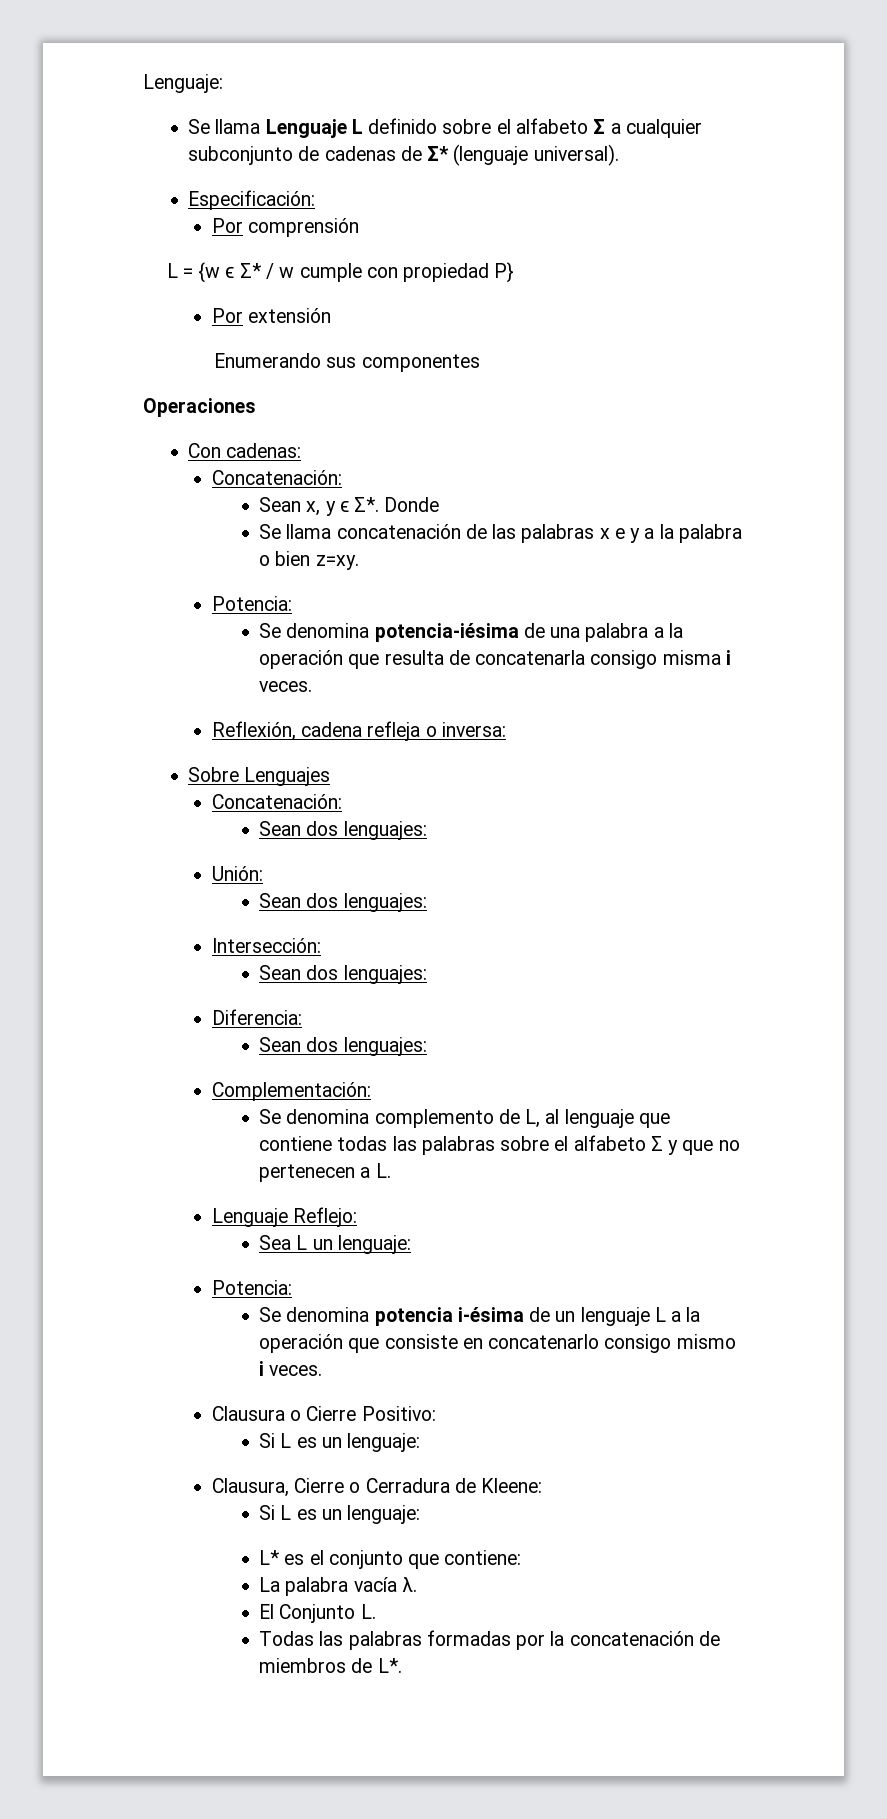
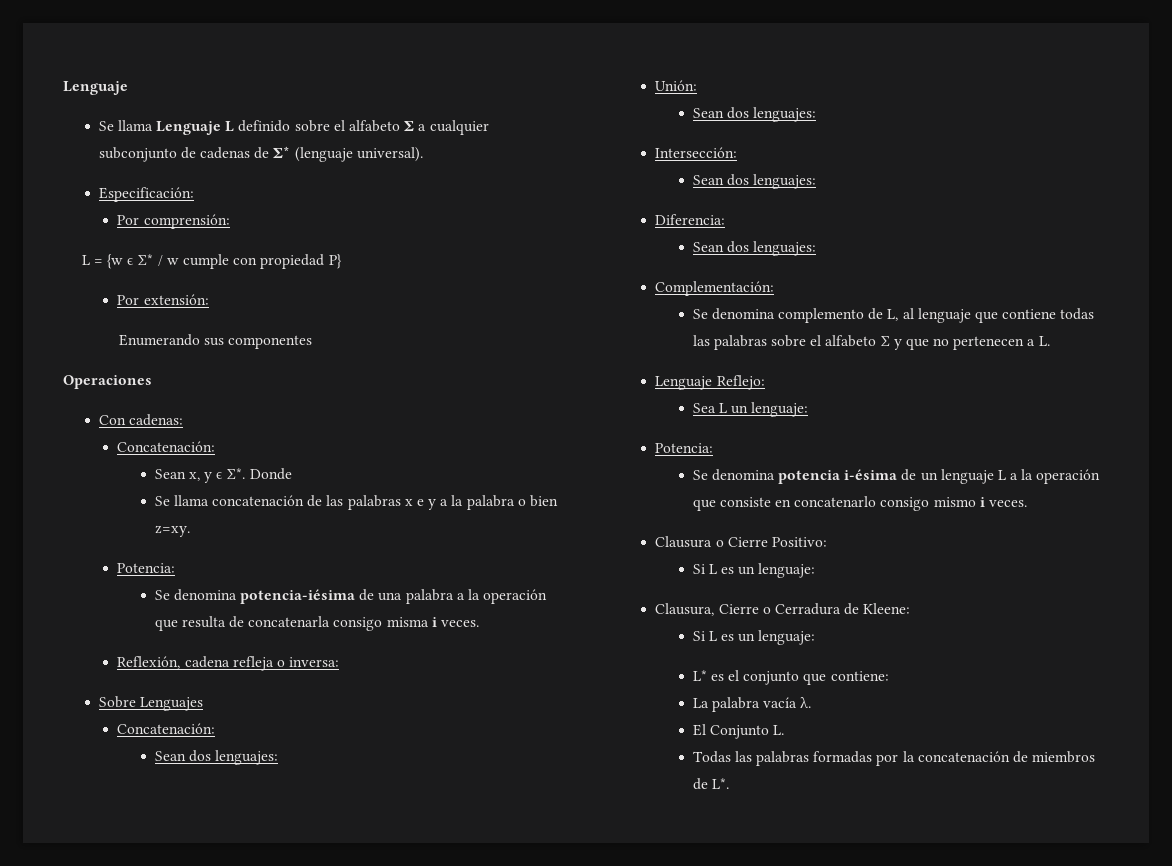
[143,74,223,93] Lenguaje: -> [63,81,128,95] Lenguaje
[248,218,360,237] comprensión -> [143,214,230,229] comprensión:
[248,308,332,323] extensión -> [143,294,209,305] extensión:

